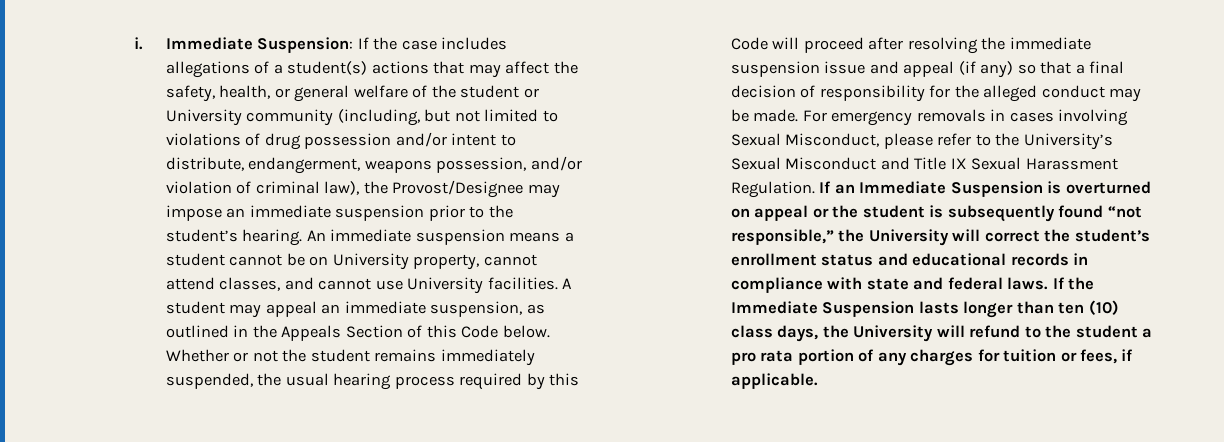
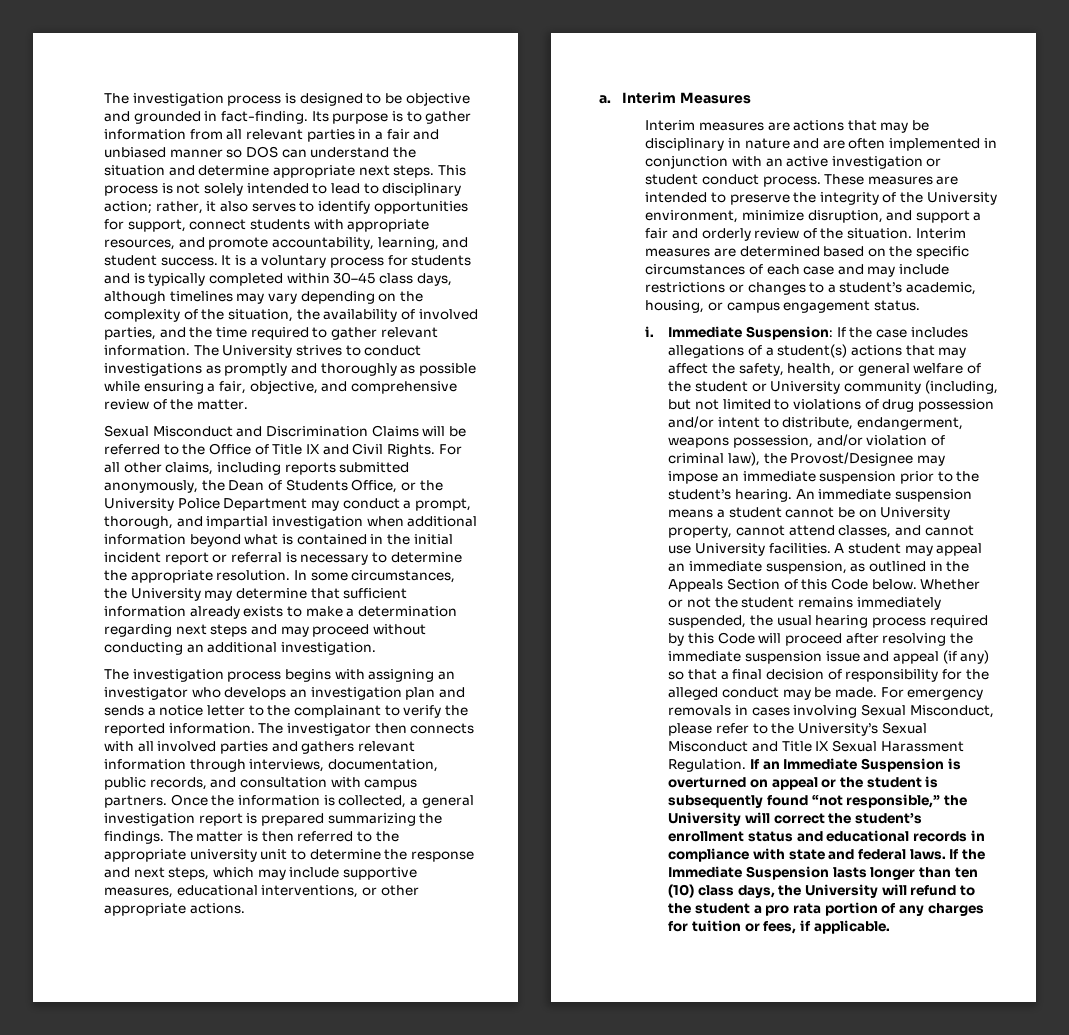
(134, 43) none -> [104,92,470,106] [104,111,472,124] [104,129,440,142] [104,146,416,158] [104,165,466,178] [104,183,462,196] [104,201,468,214] [104,219,430,232] [104,237,469,250] [104,255,472,268] [104,272,452,286] [104,291,423,304] [104,309,478,322] [104,327,438,340] [104,345,422,358] [104,363,476,376] [104,380,457,394] [104,399,249,410] [104,425,466,437] [104,443,462,457] [104,462,410,475] [104,479,443,493] [104,498,471,511] [104,516,478,529] [104,534,453,547] [104,552,462,565] [104,570,456,583] [104,588,408,601] [104,606,457,619] [104,624,426,637] [104,642,377,655] [104,669,455,682] [104,687,465,700] [104,705,468,718] [104,723,475,736] [104,741,415,754] [104,759,439,772] [104,777,418,790] [104,794,474,808] [104,813,443,826] [104,831,399,844] [104,849,474,862] [104,867,417,880] [104,885,419,898] [104,903,245,916] [599,92,751,104] [645,120,930,133] [645,138,997,151] [645,155,942,169] [645,174,959,187] [645,192,997,205] [645,210,982,223] [645,228,966,241] [645,246,970,259] [645,264,950,277] [645,282,977,295] [645,300,920,313] The investigation process is designed to be objective and grounded in fact-finding. Its purpose is to gather information from all relevant parties in a fair and unbiased manner so DOS can understand the situation and determine appropriate next steps. This process is not solely intended to lead to disciplinary action; rather, it also serves to identify opportunities for support, connect students with appropriate resources, and promote accountability, learning, and student success. It is a voluntary process for students and is typically completed within 30–45 class days, although timelines may vary depending on the complexity of the situation, the availability of involved parties, and the time required to gather relevant information. The University strives to conduct investigations as promptly and thoroughly as possible while ensuring a fair, objective, and comprehensive review of the matter. // Sexual Misconduct and Discrimination Claims will be referred to the Office of Title IX and Civil Rights. For all other claims, including reports submitted anonymously, the Dean of Students Office, or the University Police Department may conduct a prompt, thorough, and impartial investigation when additional information beyond what is contained in the initial incident report or referral is necessary to determine the appropriate resolution. In some circumstances, the University may determine that sufficient information already exists to make a determination regarding next steps and may proceed without conducting an additional investigation. // The investigation process begins with assigning an investigator who develops an investigation plan and sends a notice letter to the complainant to verify the reported information. The investigator then connects with all involved parties and gathers relevant information through interviews, documentation, public records, and consultation with campus partners. Once the information is collected, a general investigation report is prepared summarizing the findings. The matter is then referred to the appropriate university unit to determine the response and next steps, which may include supportive measures, educational interventions, or other appropriate actions. // a. Interim Measures // Interim measures are actions that may be disciplinary in nature and are often implemented in conjunction with an active investigation or student conduct process. These measures are intended to preserve the integrity of the University environment, minimize disruption, and support a fair and orderly review of the situation. Interim measures are determined based on the specific circumstances of each case and may include restrictions or changes to a student’s academic, housing, or campus engagement status. //

